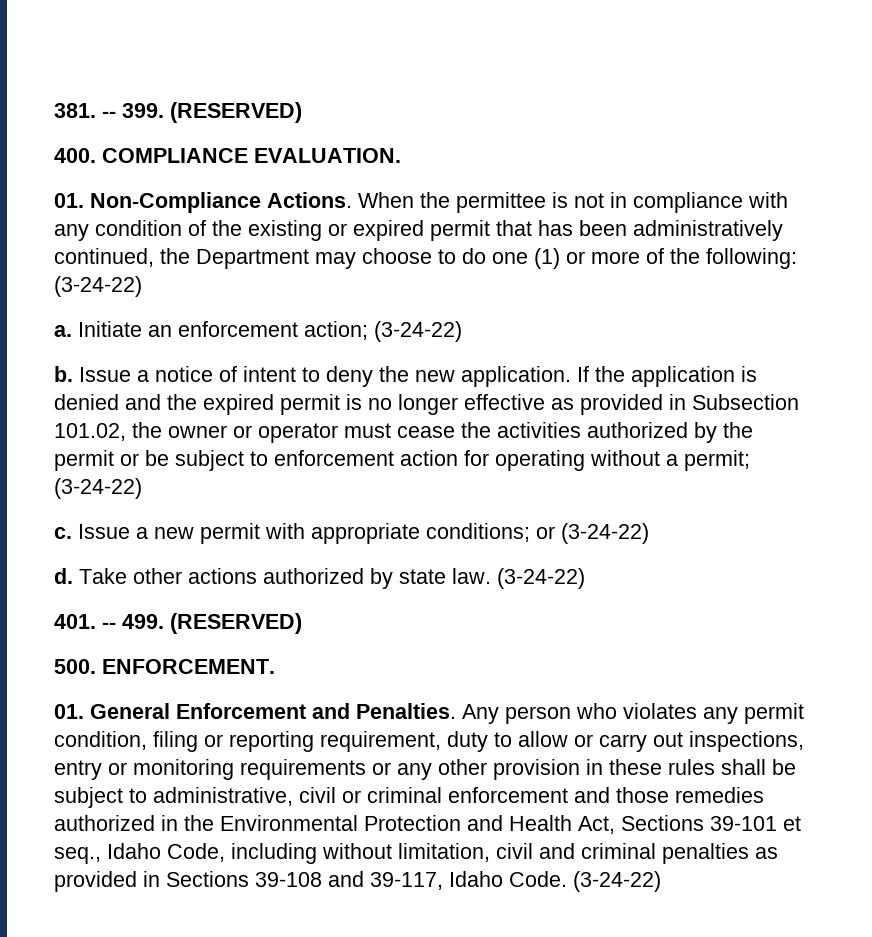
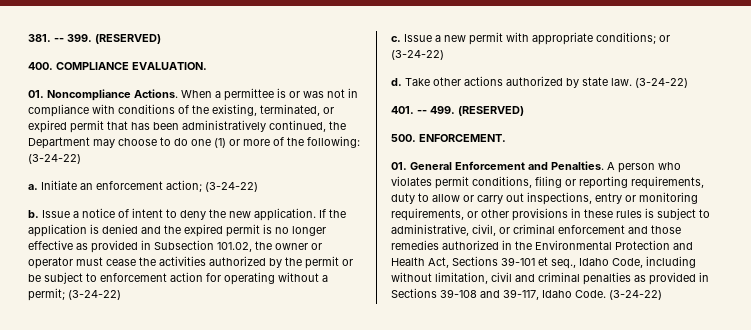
[90,192,261,213] Non-Compliance -> [47,89,131,101] Noncompliance
[420,192,450,208] the -> [215,91,221,98] a
(568, 200) none -> [289,91,324,98] or was
[54,220,322,241] any condition of the existing -> [118,104,320,116] conditions of the existing, terminated,
[462,704,499,724] Any -> [607,162,615,170] A
[703,703,804,724] [54,731,147,750] any permit condition, -> [435,176,532,189] permit conditions,
[320,731,441,752] requirement, -> [631,176,704,189] requirements,
[240,759,580,780] requirements or any other provision -> [391,208,568,221] requirements, or other provisions
[721,759,796,775] shall be -> [645,208,654,218] is
[299,787,336,803] civil -> [472,224,496,236] civil,

